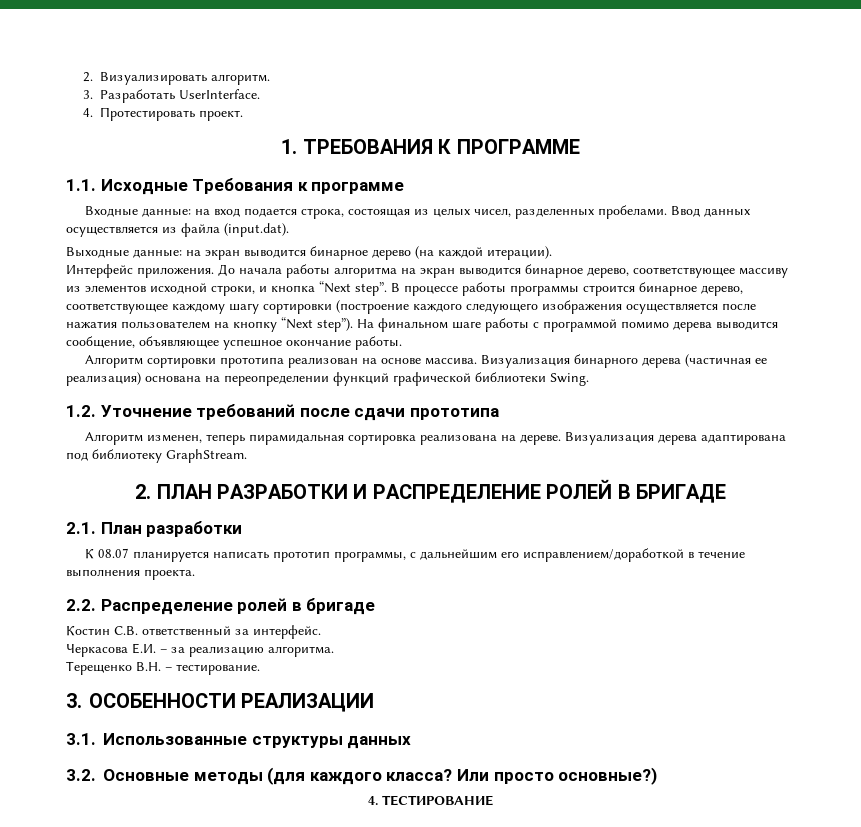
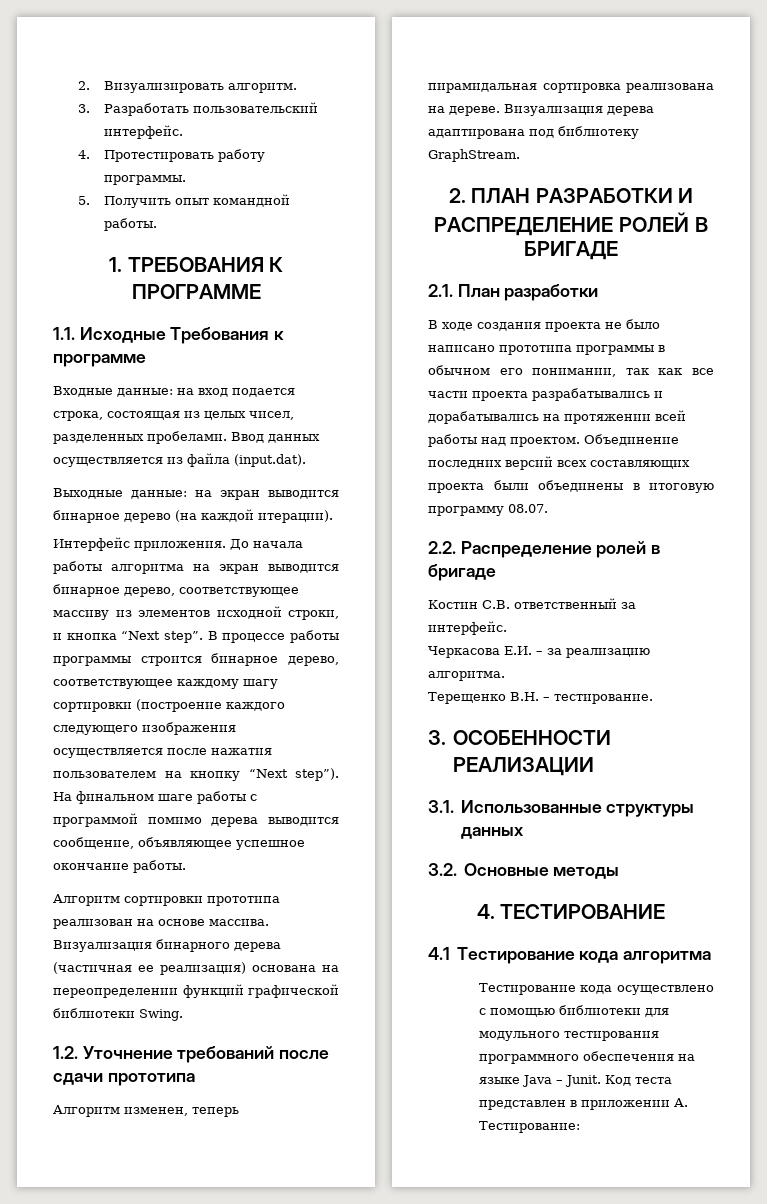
[178,89,260,99] UserInterface. -> [192,102,318,113] [103,125,183,139] пользовательский интерфейс.
[198,110,243,121] проект. -> [217,149,265,162] [103,175,186,185] [78,194,290,208] [103,218,157,231] работу программы. // 5. Получить опыт командной работы.
[84,548,745,562] [66,569,195,580] К 08.07 планируется написать прототип программы, с дальнейшим его исправлением/доработкой в течение выполнения проекта. -> [428,319,660,332] [428,345,665,355] [428,365,714,377] [428,388,663,401] [428,410,686,424] [428,434,679,447] [428,456,690,470] [428,480,714,493] [428,504,548,516] В ходе создания проекта не было написано прототипа программы в обычном его понимании, так как все части проекта разрабатывались и дорабатывались на протяжении всей работы над проектом. Объединение последних версий всех составляющих проекта были объединены в итоговую программу 08.07.
[267,767,658,785] [368,795,493,806] (для каждого класса? Или просто основные?) // 4. ТЕСТИРОВАНИЕ -> [476,904,666,919] [428,947,711,964] [478,983,714,995] [478,1005,669,1017] [478,1031,659,1041] [478,1051,695,1064] [478,1075,672,1087] [478,1098,688,1110] [478,1121,580,1133] // 4. ТЕСТИРОВАНИЕ // 4.1 Тестирование кода алгоритма // Тестирование кода осуществлено с помощью библиотеки для модульного тестирования программного обеспечения на языке Java – Junit. Код теста представлен в приложении А. Тестирование:

